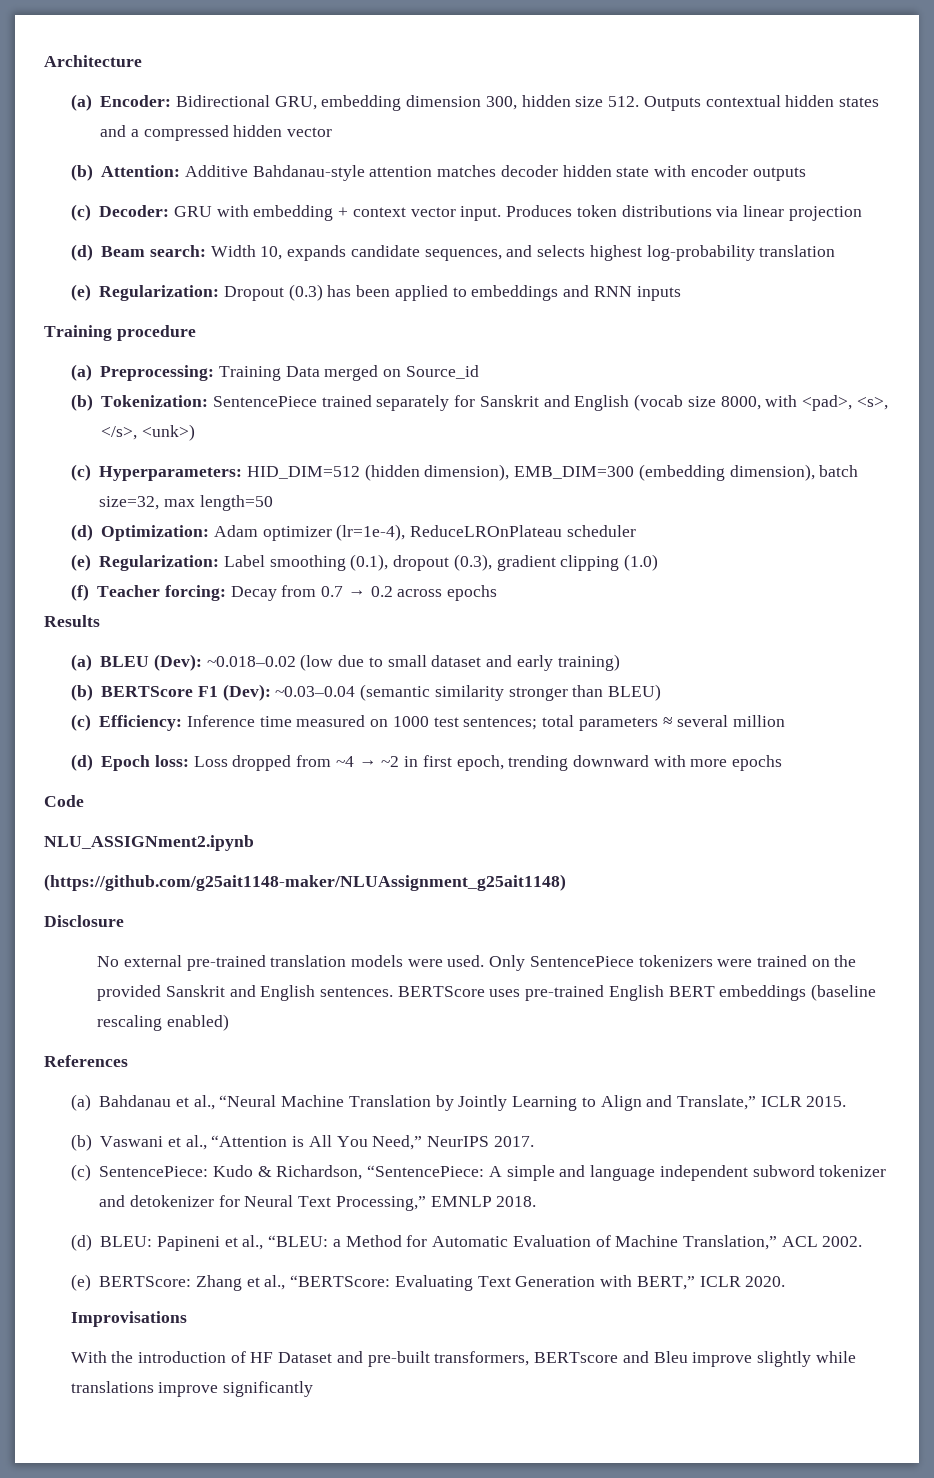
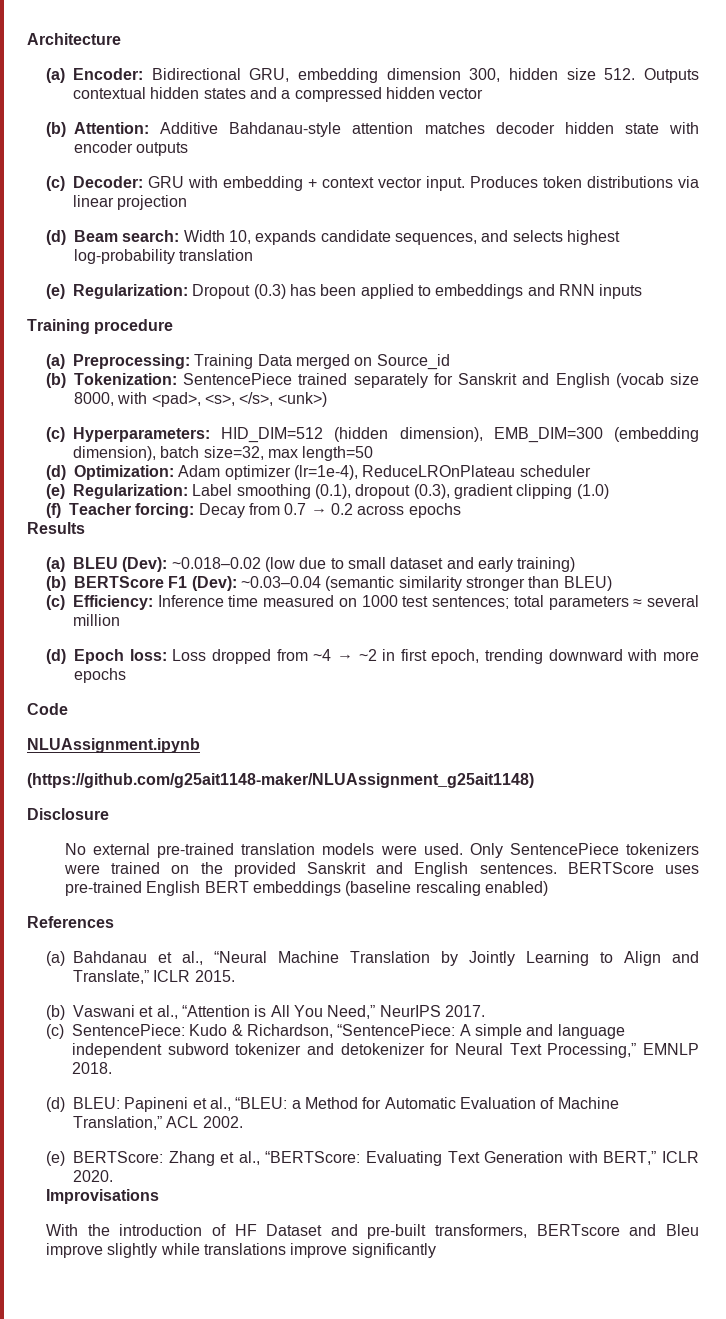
[44,835,254,851] NLU_ASSIGNment2.ipynb -> [27,738,200,753] NLUAssignment.ipynb

